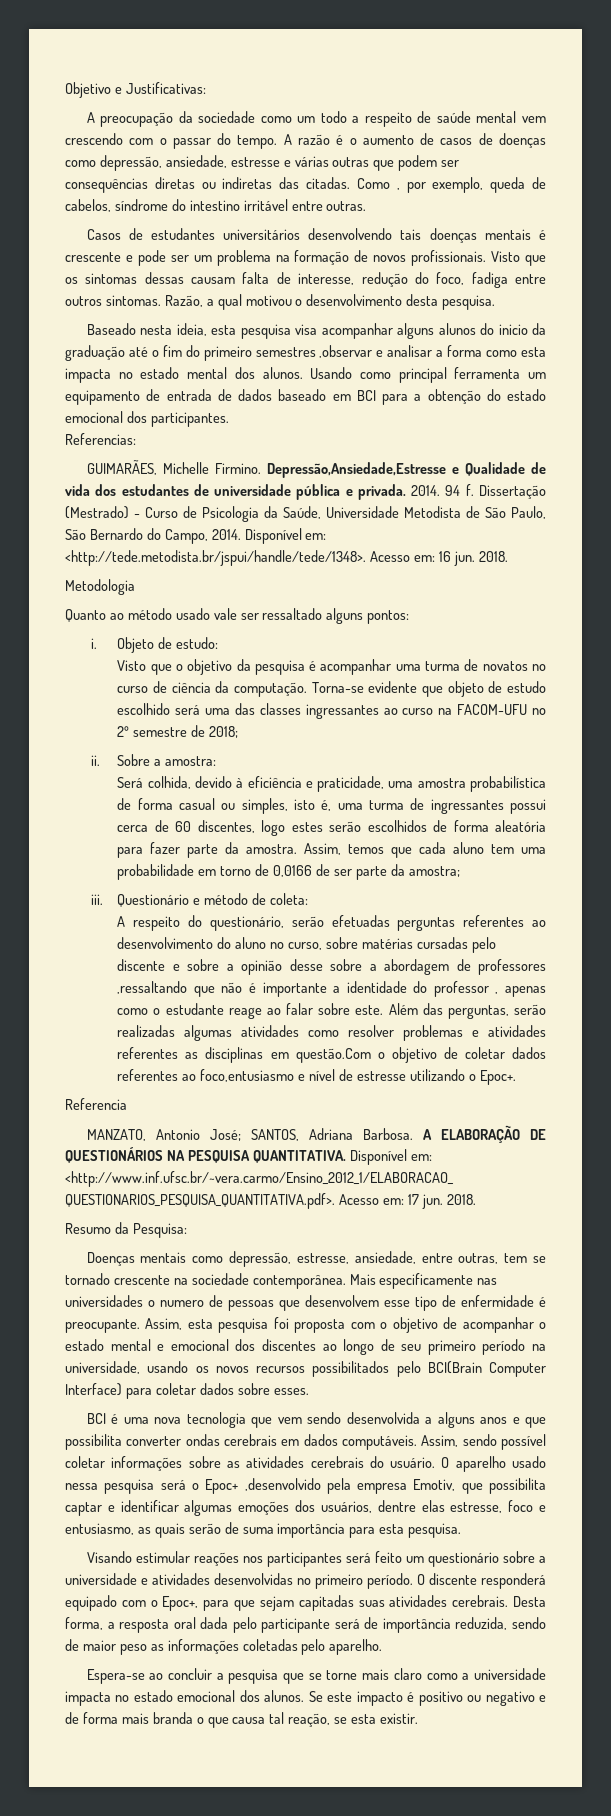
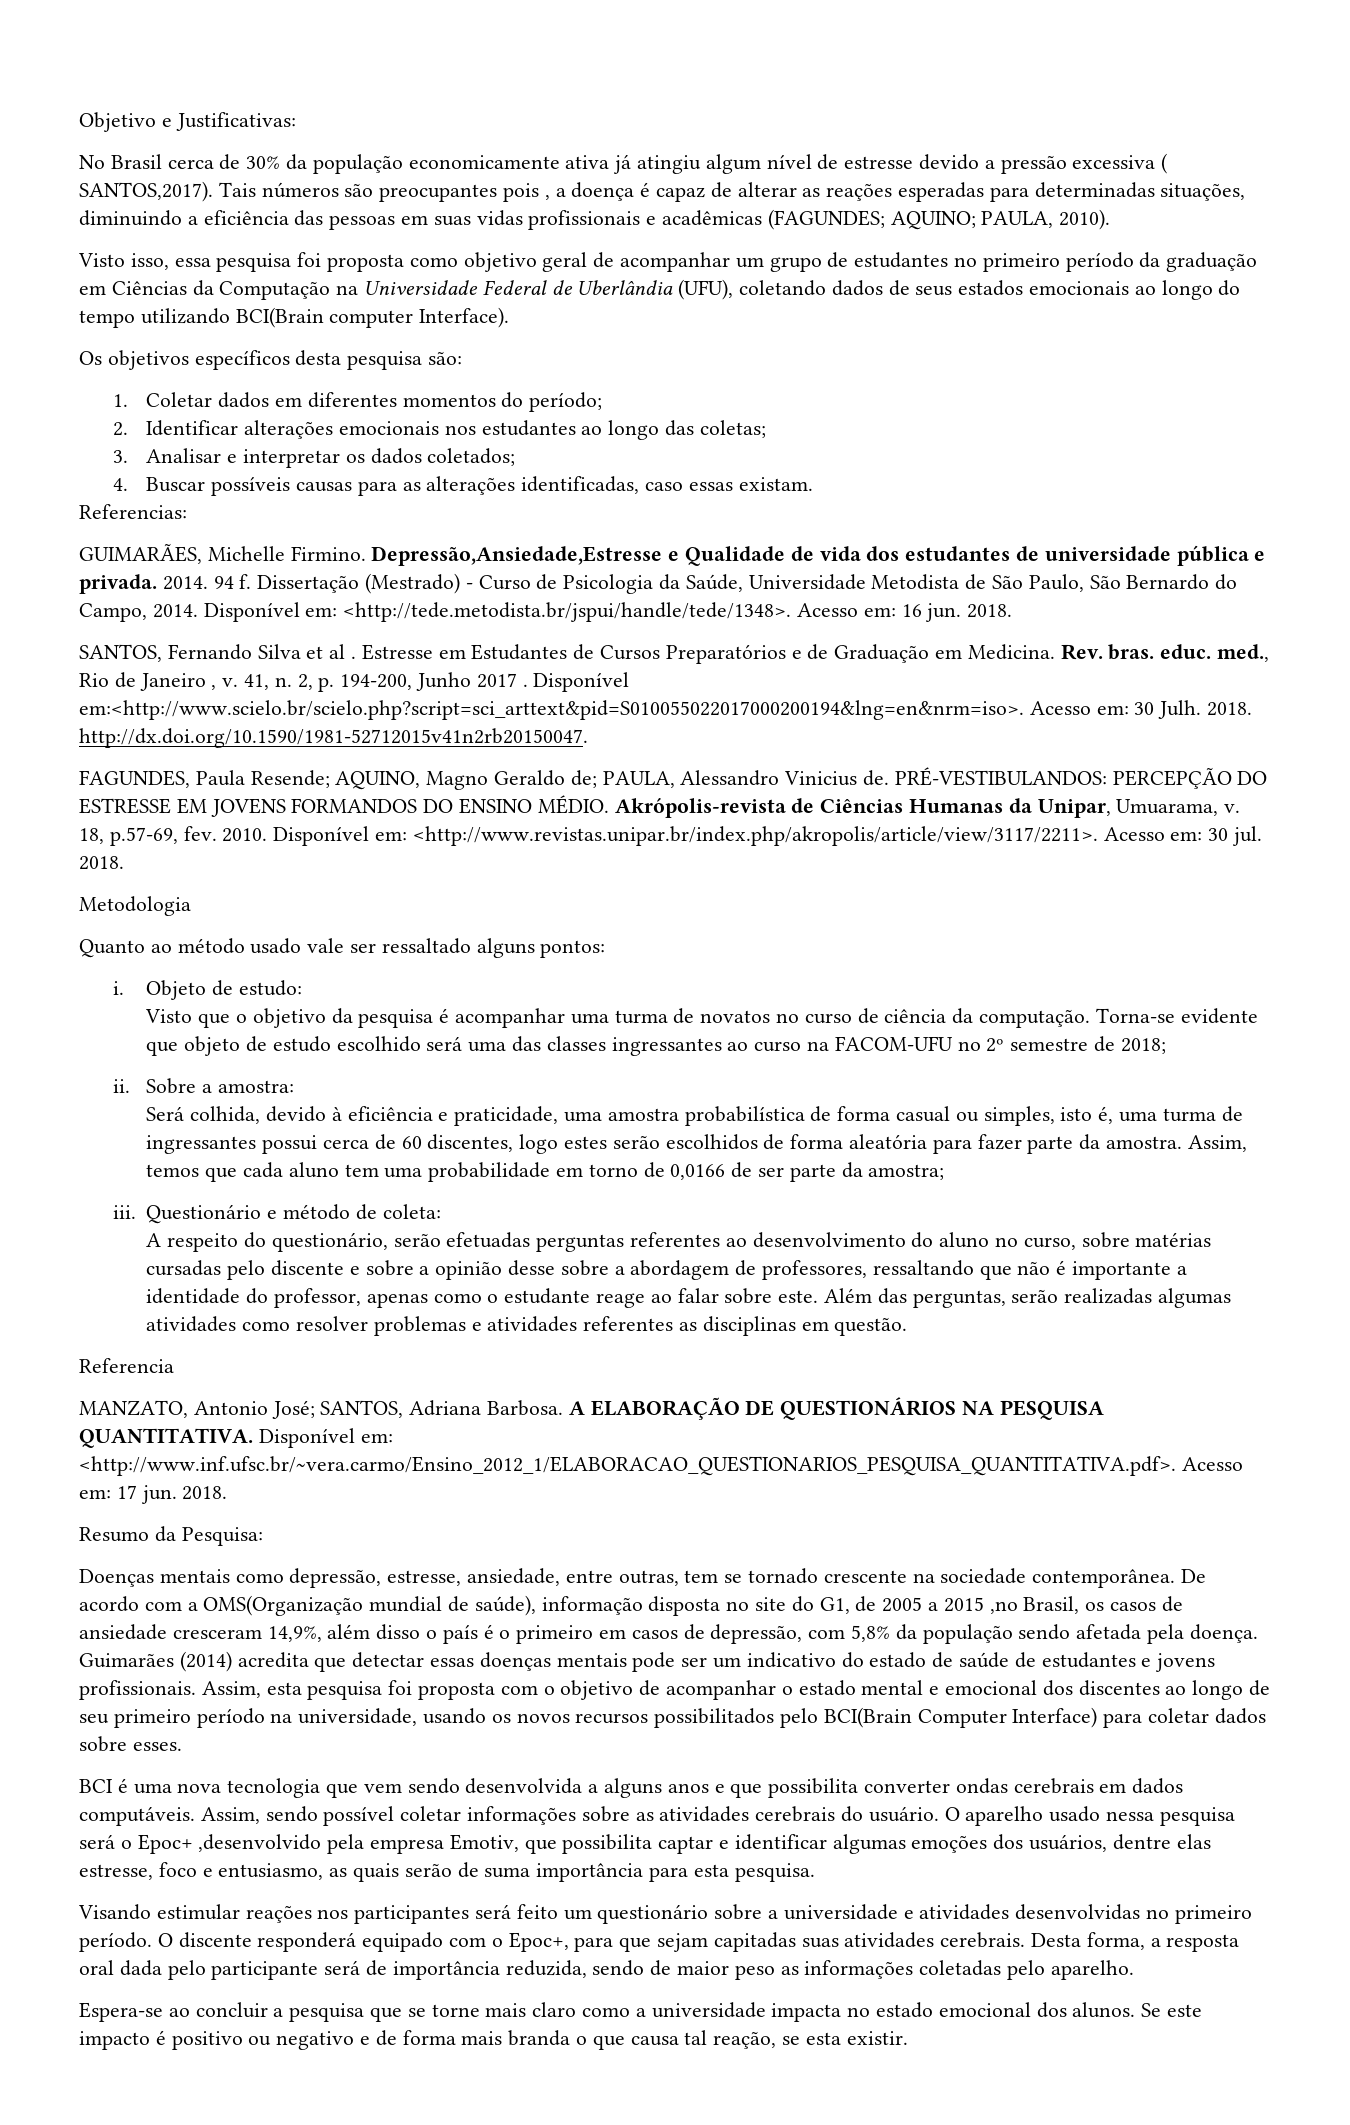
[86,111,547,127] [65,133,546,149] [65,155,460,171] [65,177,546,193] [65,199,367,212] [86,228,546,243] [65,250,546,266] [65,272,546,288] [65,294,496,310] [86,323,546,339] [65,345,546,361] [65,367,546,383] [65,389,546,405] [65,411,229,427] A preocupação da sociedade como um todo a respeito de saúde mental vem crescendo com o passar do tempo. A razão é o aumento de casos de doenças como depressão, ansiedade, estresse e várias outras que podem ser consequências diretas ou indiretas das citadas. Como , por exemplo, queda de cabelos, síndrome do intestino irritável entre outras. // Casos de estudantes universitários desenvolvendo tais doenças mentais é crescente e pode ser um problema na formação de novos profissionais. Visto que os sintomas dessas causam falta de interesse, redução do foco, fadiga entre outros sintomas. Razão, a qual motivou o desenvolvimento desta pesquisa. // Baseado nesta ideia, esta pesquisa visa acompanhar alguns alunos do inicio da graduação até o fim do primeiro semestres ,observar e analisar a forma como esta impacta no estado mental dos alunos. Usando como principal ferramenta um equipamento de entrada de dados baseado em BCI para a obtenção do estado emocional dos participantes. -> [79,153,1168,174] [79,181,1246,202] [79,209,1111,230] [78,252,1258,272] [79,279,1241,300] [79,307,510,328] [79,350,463,370] [112,392,603,412] [112,420,766,440] [112,448,516,468] [112,476,813,496] No Brasil cerca de 30% da população economicamente ativa já atingiu algum nível de estresse devido a pressão excessiva ( SANTOS,2017). Tais números são preocupantes pois , a doença é capaz de alterar as reações esperadas para determinadas situações, diminuindo a eficiência das pessoas em suas vidas profissionais e acadêmicas (FAGUNDES; AQUINO; PAULA, 2010). // Visto isso, essa pesquisa foi proposta como objetivo geral de acompanhar um grupo de estudantes no primeiro período da graduação em Ciências da Computação na Universidade Federal de Uberlândia (UFU), coletando dados de seus estados emocionais ao longo do tempo utilizando BCI(Brain computer Interface). // Os objetivos específicos desta pesquisa são: // 1. Coletar dados em diferentes momentos do período; // 2. Identificar alterações emocionais nos estudantes ao longo das coletas; // 3. Analisar e interpretar os dados coletados; // 4. Buscar possíveis causas para as alterações identificadas, caso essas existam.
(508, 556) none -> [79,644,1270,664] [79,672,630,692] [79,700,1253,720] [79,728,588,748] [79,767,1268,790] [79,795,1241,818] [79,826,1263,846] [79,856,124,870] // SANTOS, Fernando Silva et al . Estresse em Estudantes de Cursos Preparatórios e de Graduação em Medicina. Rev. bras. educ. med., Rio de Janeiro , v. 41, n. 2, p. 194-200, Junho 2017 . Disponível em:<http://www.scielo.br/scielo.php?script=sci_arttext&pid=S010055022017000200194&lng=en&nrm=iso>. Acesso em: 30 Julh. 2018. http://dx.doi.org/10.1590/1981-52712015v41n2rb20150047. // FAGUNDES, Paula Resende; AQUINO, Magno Geraldo de; PAULA, Alessandro Vinicius de. PRÉ-VESTIBULANDOS: PERCEPÇÃO DO ESTRESSE EM JOVENS FORMANDOS DO ENSINO MÉDIO. Akrópolis-revista de Ciências Humanas da Unipar, Umuarama, v. 18, p.57-69, fev. 2010. Disponível em: <http://www.revistas.unipar.br/index.php/akropolis/article/view/3117/2211>. Acesso em: 30 jul. 2018.
[477,959,546,975] [117,981,188,994] professores ,ressaltando -> [762,1260,974,1280] professores, ressaltando
[433,981,499,997] professor , -> [273,1288,361,1308] professor,
[295,1047,546,1063] [117,1069,516,1085] questão.Com o objetivo de coletar dados referentes ao foco,entusiasmo e nível de estresse utilizando o Epoc+. -> [834,1317,908,1336] questão.
[349,1273,498,1289] [65,1295,546,1311] [65,1319,140,1333] Mais especificamente nas universidades o numero de pessoas que desenvolvem esse tipo de enfermidade é preocupante. -> [1181,1569,1207,1583] [79,1595,1183,1616] [79,1624,1258,1644] [79,1651,1216,1672] [79,1680,196,1700] De acordo com a OMS(Organização mundial de saúde), informação disposta no site do G1, de 2005 a 2015 ,no Brasil, os casos de ansiedade cresceram 14,9%, além disso o país é o primeiro em casos de depressão, com 5,8% da população sendo afetada pela doença. Guimarães (2014) acredita que detectar essas doenças mentais pode ser um indicativo do estado de saúde de estudantes e jovens profissionais.

